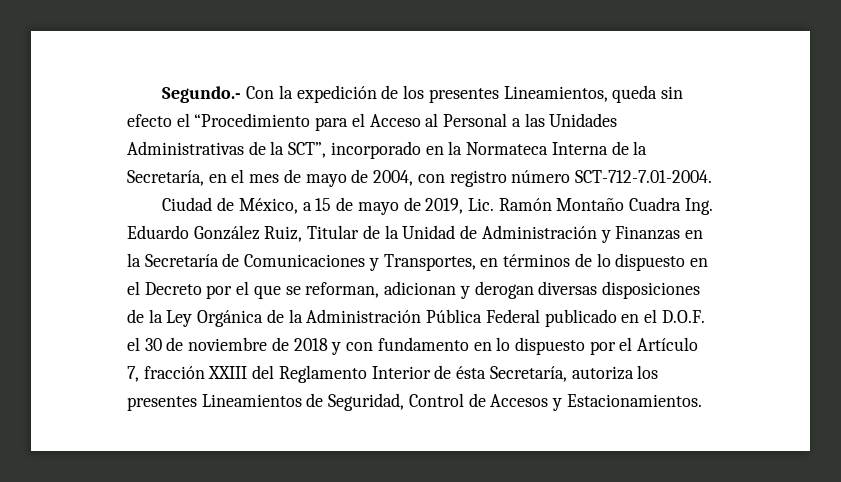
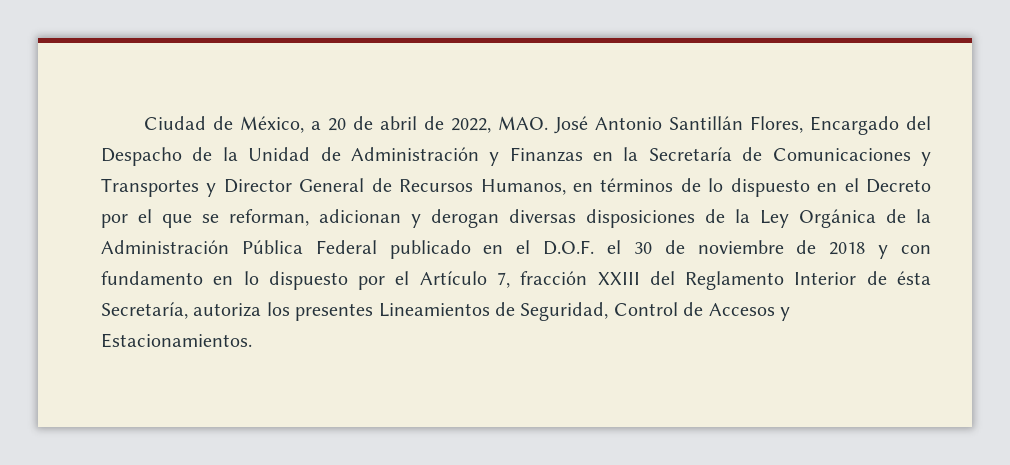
[162,85,684,103] [127,113,618,131] [127,141,648,159] [127,169,712,187] [162,197,713,215] [127,225,360,242] Segundo.- Con la expedición de los presentes Lineamientos, queda sin efecto el “Procedimiento para el Acceso al Personal a las Unidades Administrativas de la SCT”, incorporado en la Normateca Interna de la Secretaría, en el mes de mayo de 2004, con registro número SCT-712-7.01-2004. // Ciudad de México, a 15 de mayo de 2019, Lic. Ramón Montaño Cuadra Ing. Eduardo González Ruiz, Titular -> [143,116,932,135] [101,147,182,166] Ciudad de México, a 20 de abril de 2022, MAO. José Antonio Santillán Flores, Encargado del Despacho
[383,254,476,271] Transportes, -> [101,178,566,197] Transportes y Director General de Recursos Humanos,

